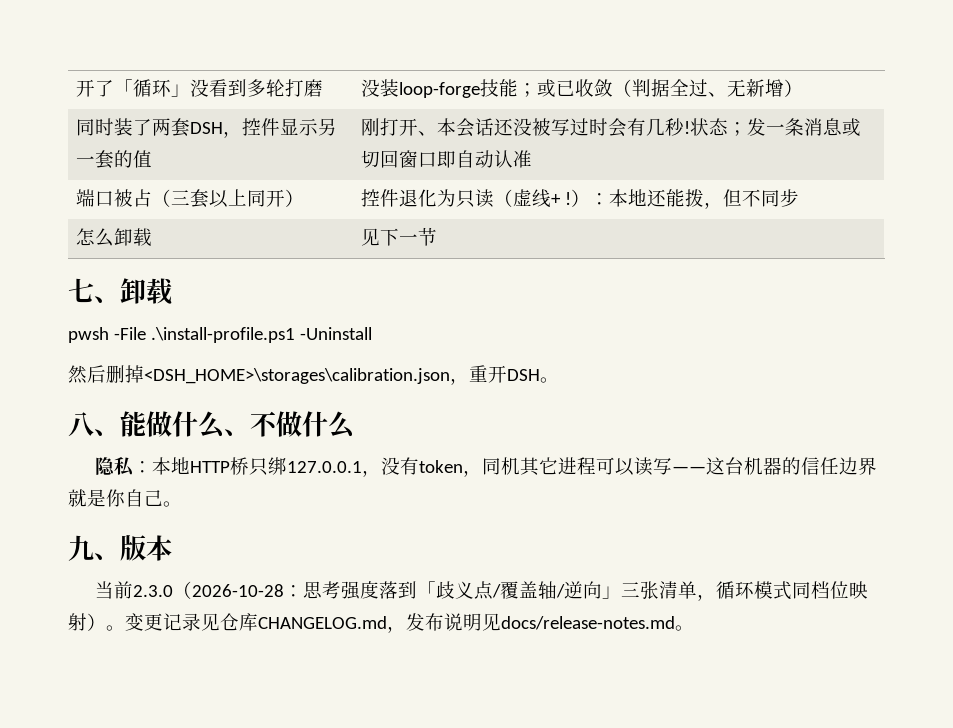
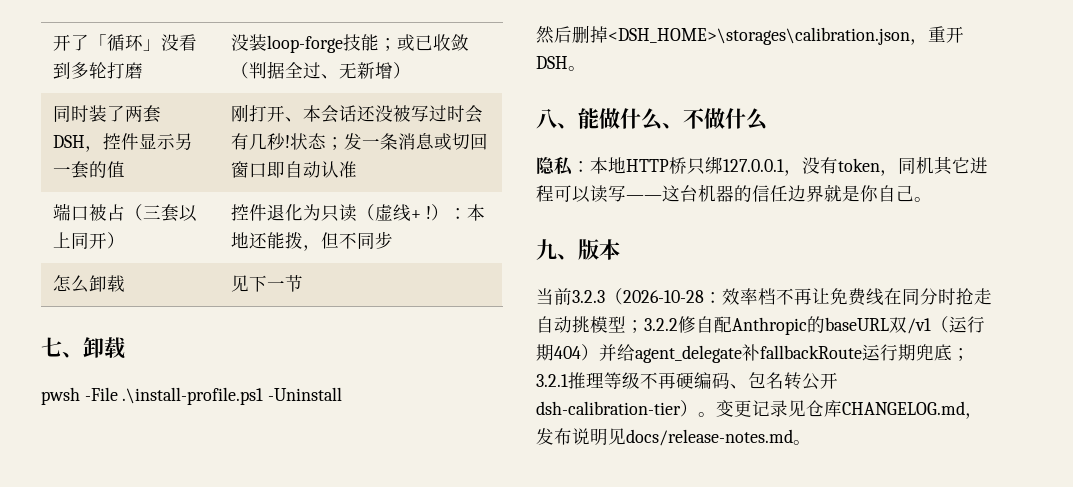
[132,585,173,597] 2.3.0 -> [572,290,605,303] 3.2.3
[302,581,868,601] [68,613,87,631] 思考强度落到「歧义点/覆盖轴/逆向」三张清单，循环模式同档位映射 -> [722,288,992,306] [536,316,985,335] [536,344,970,363] [536,372,838,390] [536,401,681,415] 效率档不再让免费线在同分时抢走自动挑模型；3.2.2修自配Anthropic的baseURL双/v1（运行期404）并给agent_delegate补fallbackRoute运行期兜底；3.2.1推理等级不再硬编码、包名转公开dsh-calibration-tier

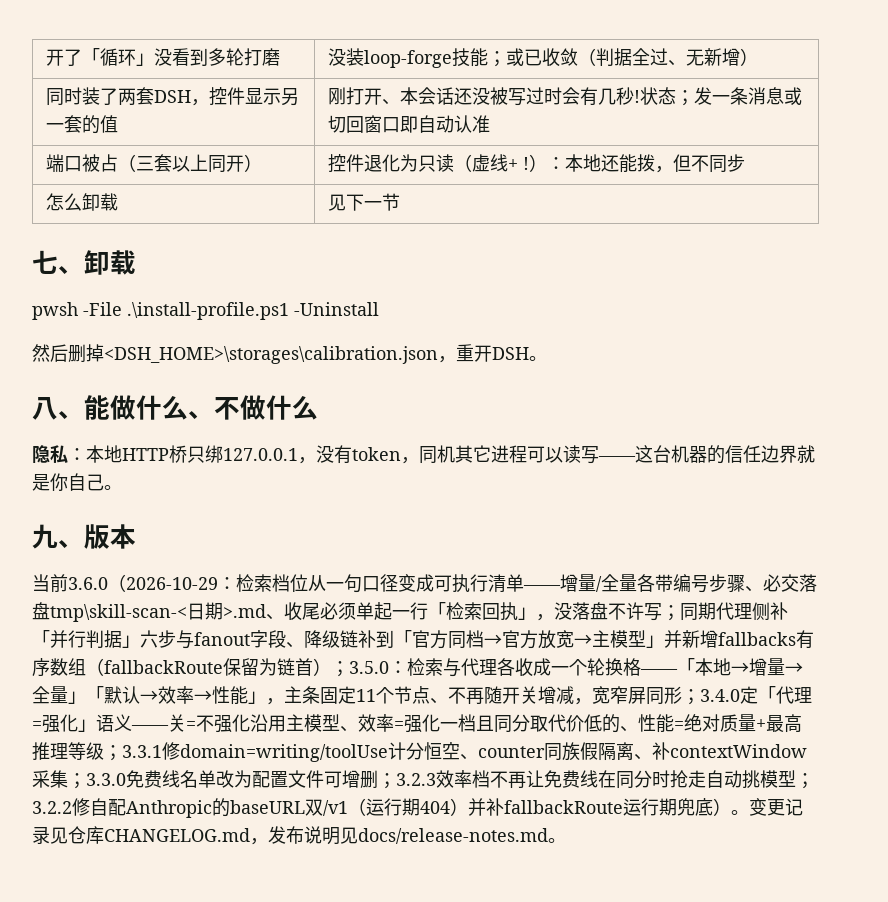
[572,288,722,305] 3.2.3（2026-10-28： -> [68,574,817,593] [32,602,788,622] [32,630,814,649] [32,658,803,677] [32,686,812,705] [32,714,802,733] [32,742,807,762] [32,770,436,789] 3.6.0（2026-10-29：检索档位从一句口径变成可执行清单——增量/全量各带编号步骤、必交落盘tmp\skill-scan-<日期>.md、收尾必须单起一行「检索回执」，没落盘不许写；同期代理侧补「并行判据」六步与fanout字段、降级链补到「官方同档→官方放宽→主模型」并新增fallbacks有序数组（fallbackRoute保留为链首）；3.5.0：检索与代理各收成一个轮换格——「本地→增量→全量」「默认→效率→性能」，主条固定11个节点、不再随开关增减，宽窄屏同形；3.4.0定「代理=强化」语义——关=不强化沿用主模型、效率=强化一档且同分取代价低的、性能=绝对质量+最高推理等级；3.3.1修domain=writing/toolUse计分恒空、counter同族假隔离、补contextWindow采集；3.3.0免费线名单改为配置文件可增删；3.2.3
[617,344,742,363] 给agent_delegate -> (486, 807) none
[952,348,970,361] [536,372,838,390] [536,401,681,415] ；3.2.1推理等级不再硬编码、包名转公开dsh-calibration-tier -> (713, 807) none

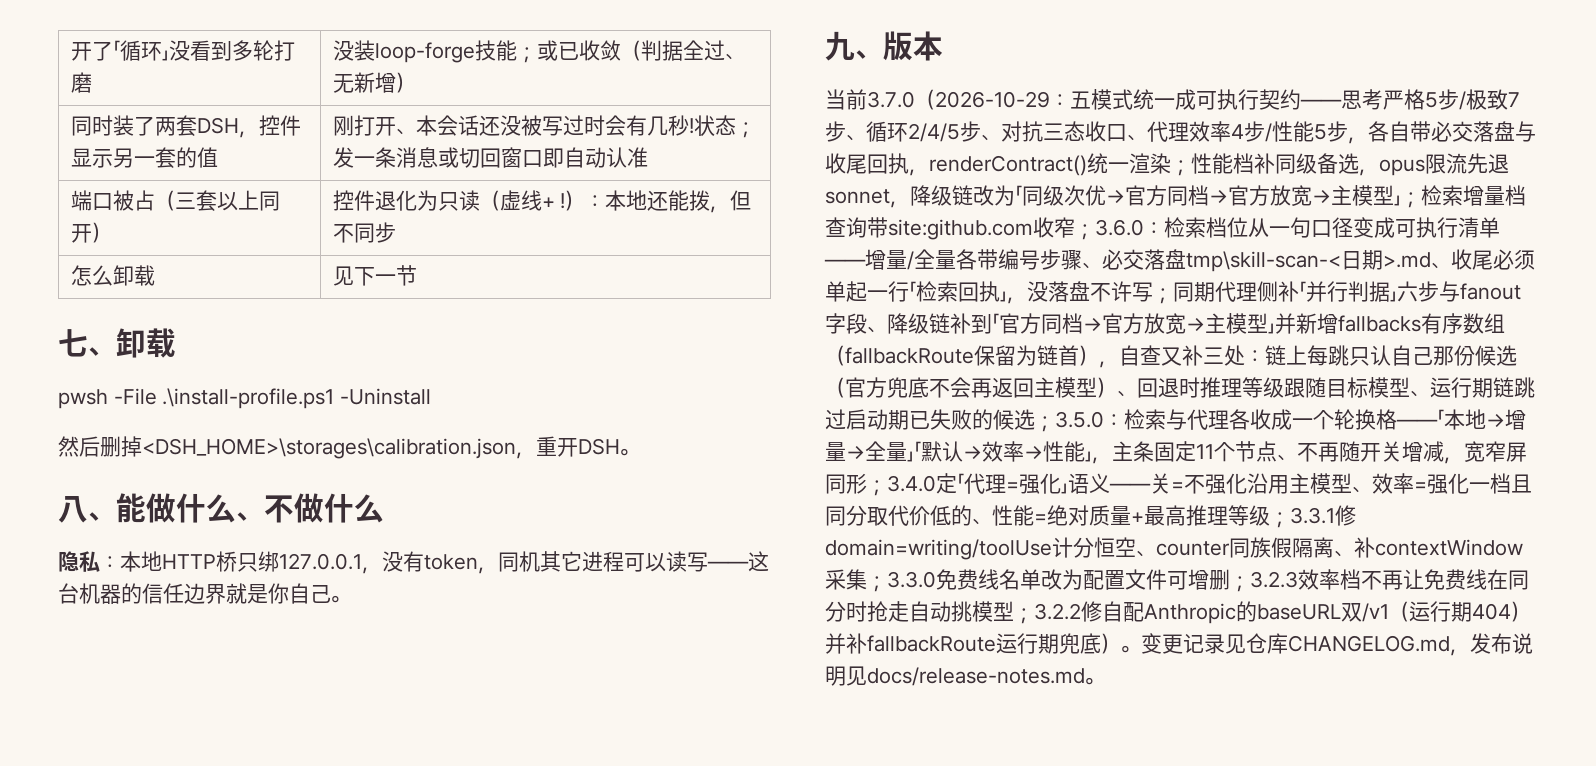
[68,577,108,590] 3.6.0 -> [867,91,915,108] 3.7.0
(236, 583) none -> [1070,89,1520,110] [825,121,1536,144] [825,153,1509,176] [825,185,1526,208] [825,217,1164,240] 五模式统一成可执行契约——思考严格5步/极致7步、循环2/4/5步、对抗三态收口、代理效率4步/性能5步，各自带必交落盘与收尾回执，renderContract()统一渲染；性能档补同级备选，opus限流先退sonnet，降级链改为「同级次优→官方同档→官方放宽→主模型」；检索增量档查询带site:github.com收窄；3.6.0：
(331, 667) none -> [1099,345,1517,368] [825,377,1535,398] [825,409,1035,430] ，自查又补三处：链上每跳只认自己那份候选（官方兜底不会再返回主模型）、回退时推理等级跟随目标模型、运行期链跳过启动期已失败的候选

